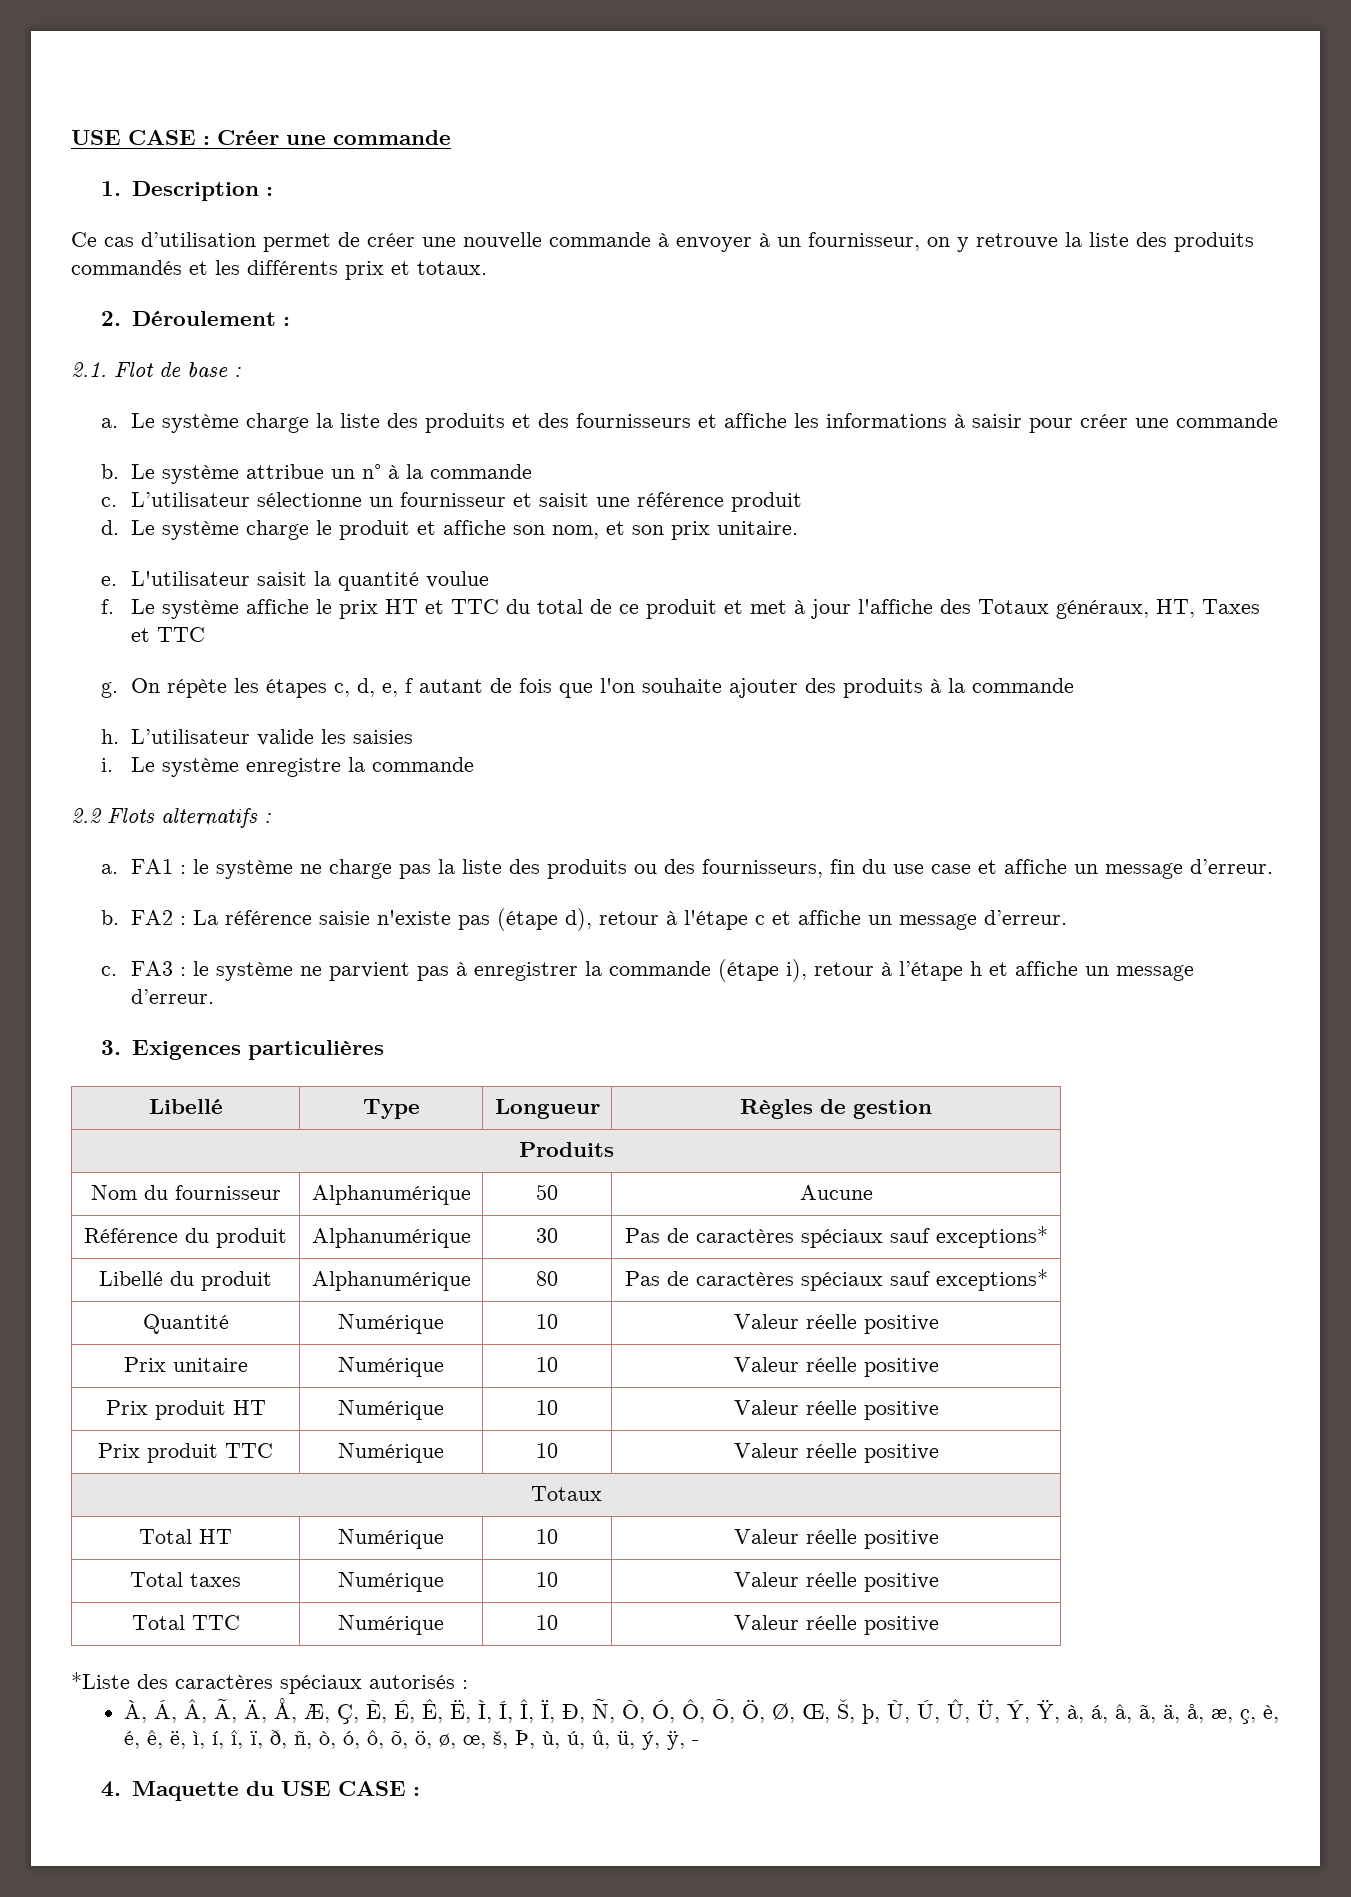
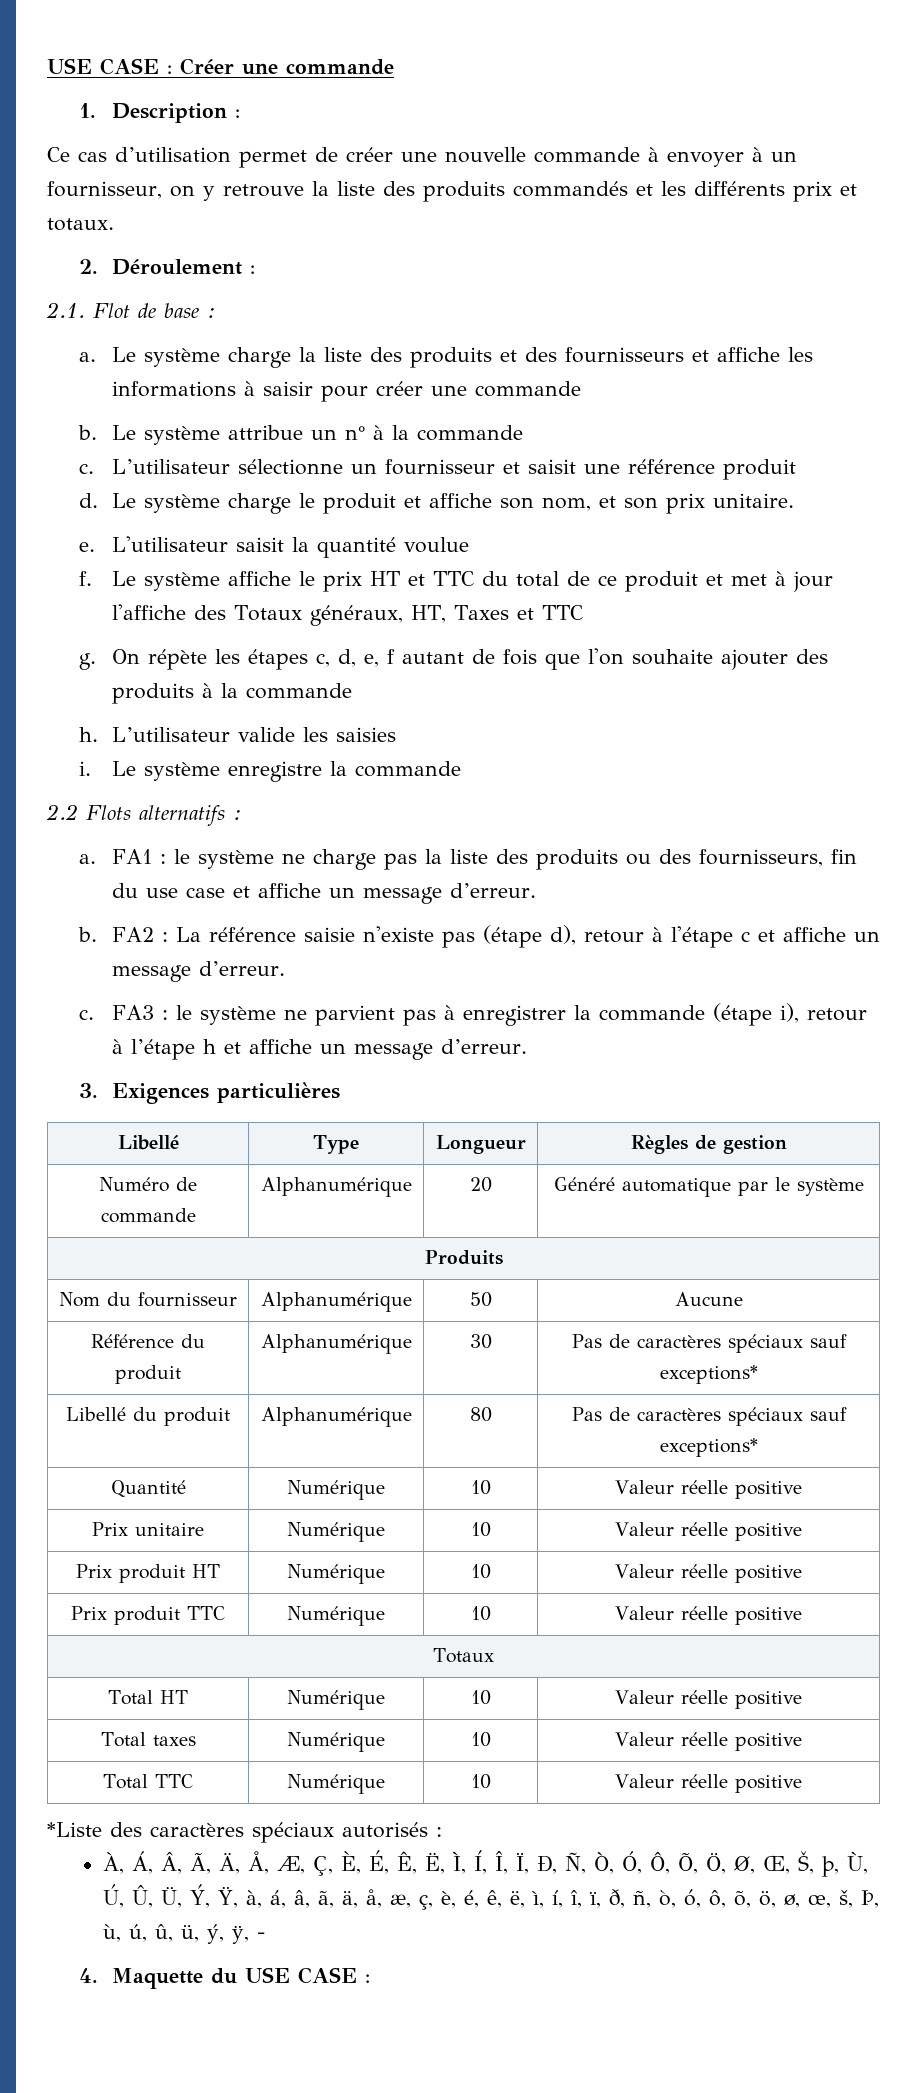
(932, 1109) none -> [99,1177,197,1192] [100,1208,196,1223] [260,1177,412,1197] [469,1177,492,1192] [553,1177,864,1197] // Numéro de commande | Alphanumérique | 20 | Généré automatique par le système

